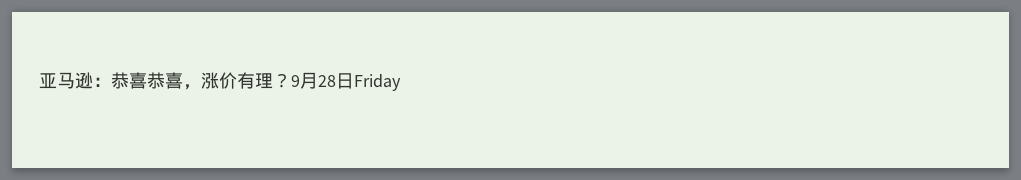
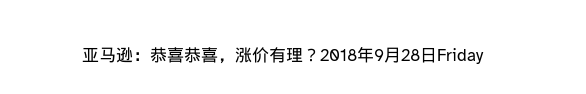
(291, 80) none -> [320,46,374,63] 2018年

